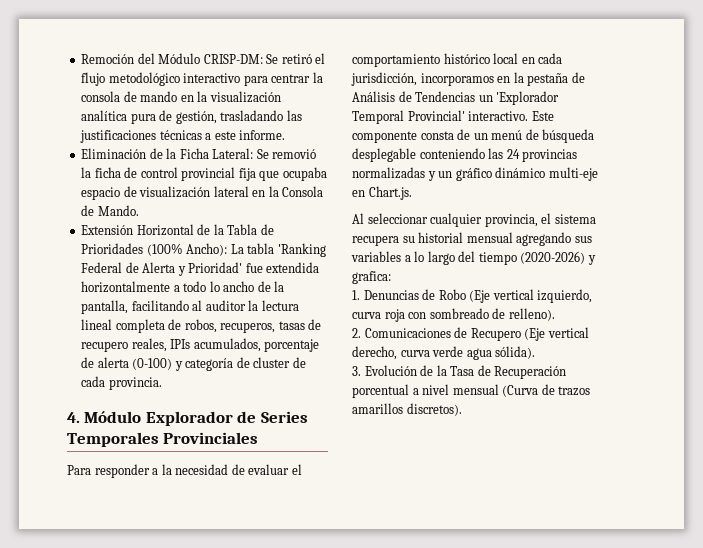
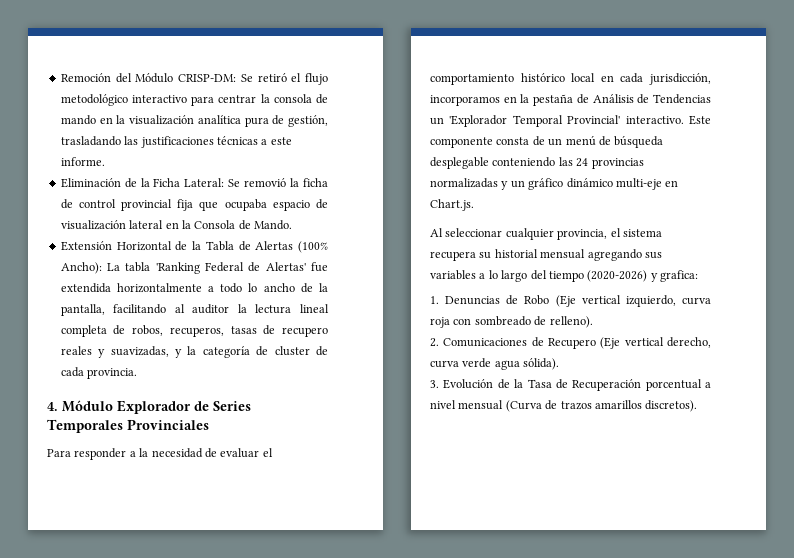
[81,243,144,254] Prioridades -> [255,241,294,250] Alertas
[142,262,243,276] Alerta y Prioridad' -> [265,262,306,271] Alertas'
[131,338,320,352] [81,357,183,371] reales, IPIs acumulados, porcentaje de alerta (0-100) y -> [60,346,197,358] reales y suavizadas, y la

